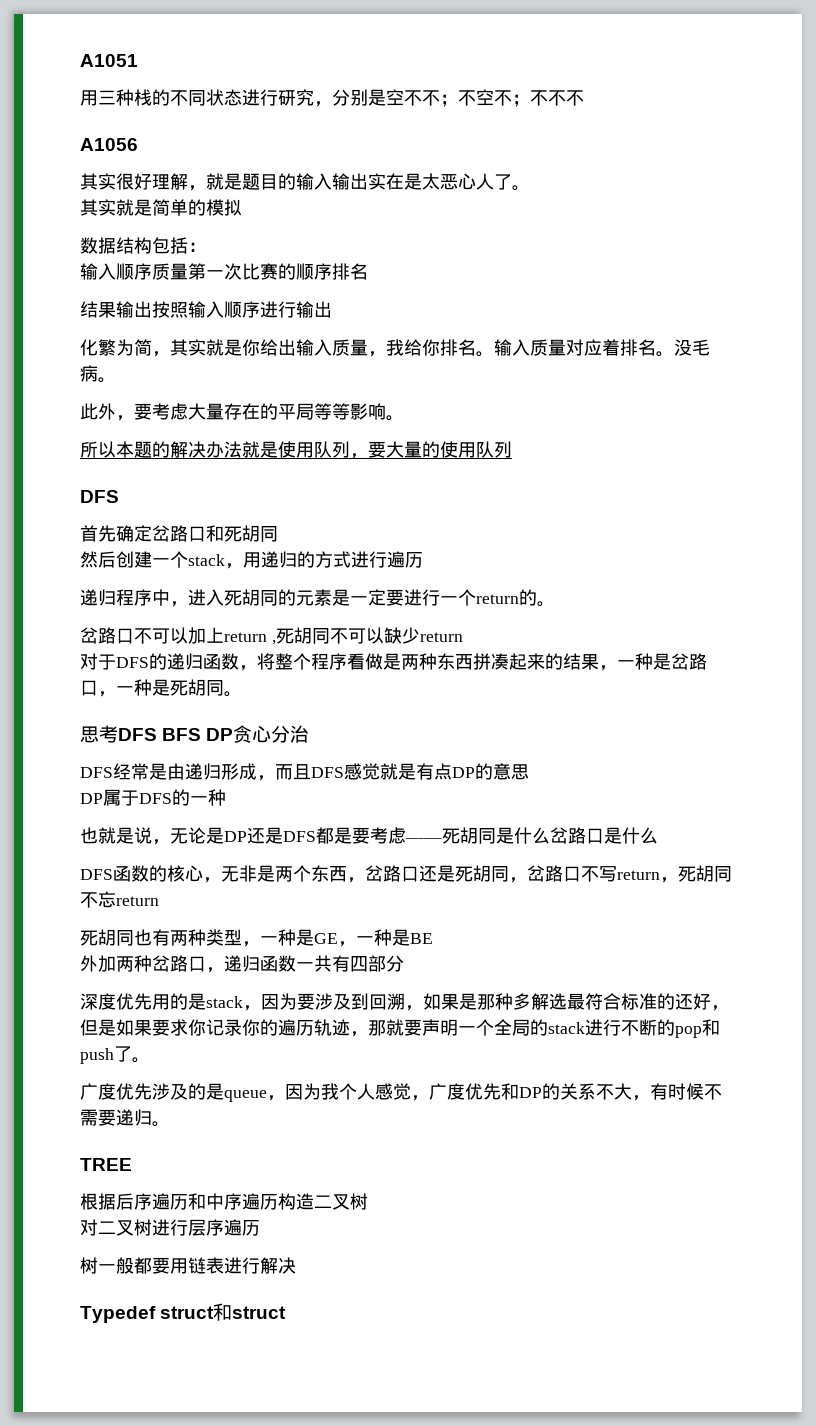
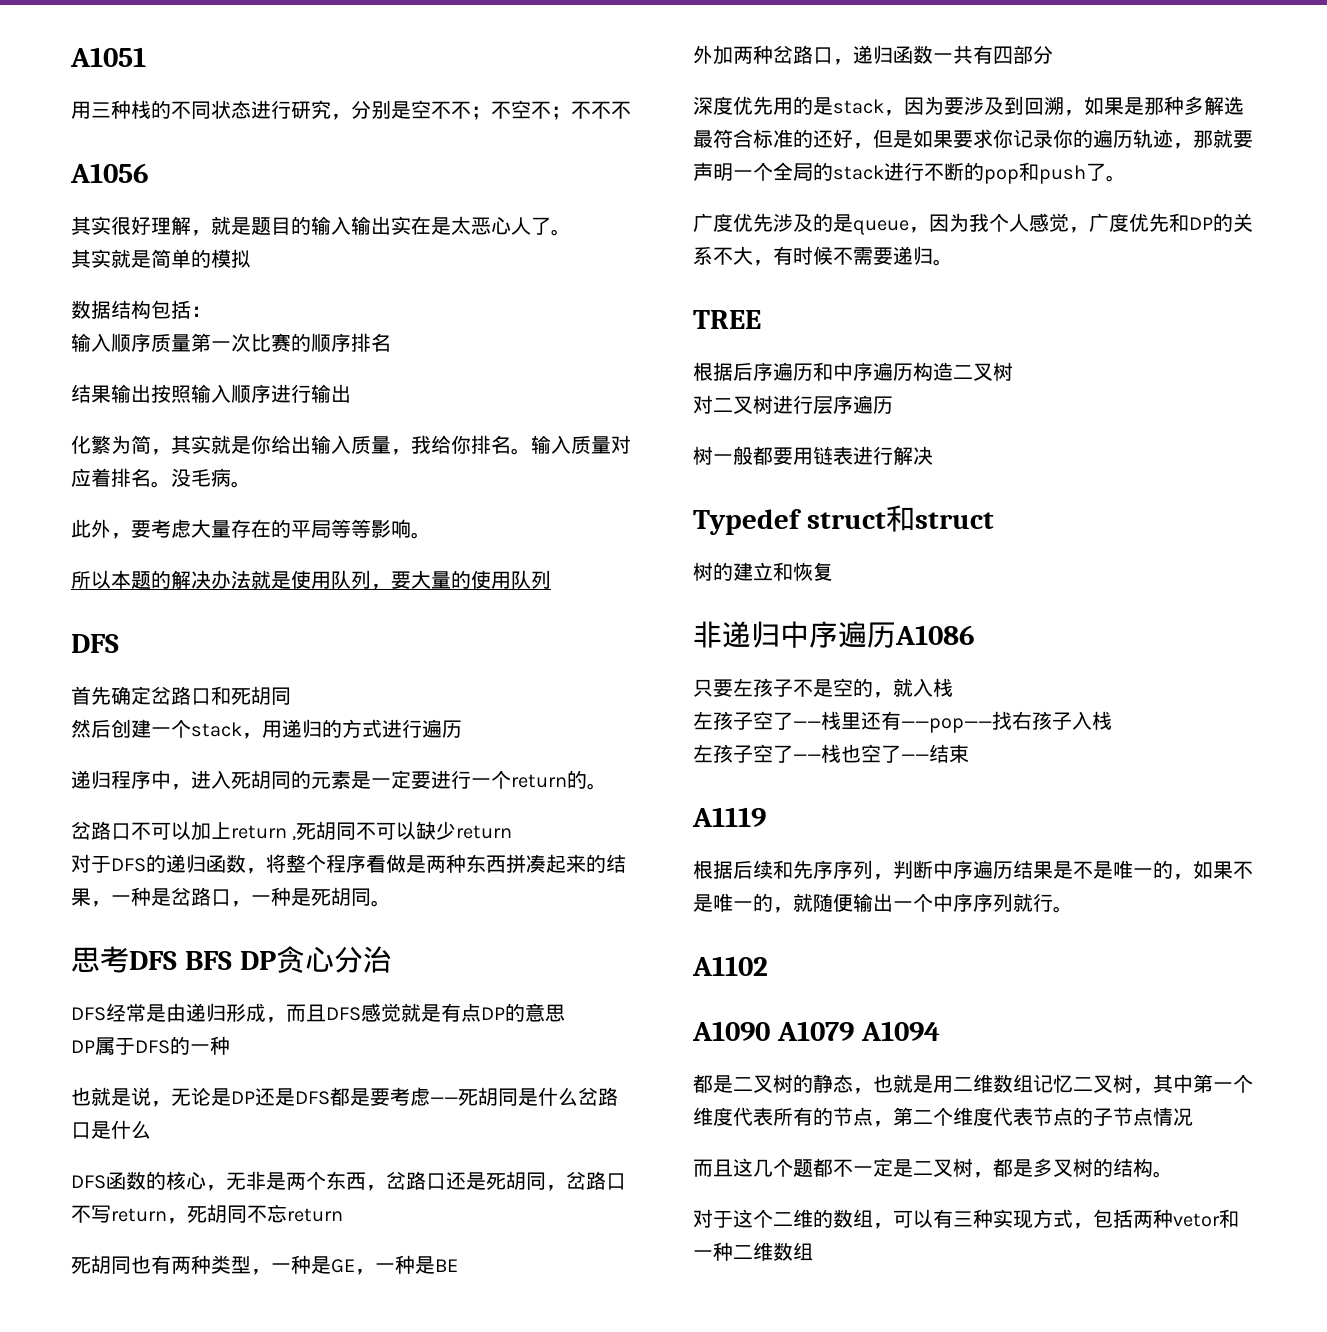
(287, 1312) none -> [693,562,833,581] [693,621,975,648] [693,678,953,698] [693,711,1112,733] [693,744,969,763] [692,807,766,827] [693,860,1253,880] [693,893,1073,913] [692,956,768,976] [692,1021,940,1041] [693,1074,1253,1094] [693,1107,1193,1127] [693,1158,1173,1178] [693,1209,1239,1229] [693,1242,813,1261] // 树的建立和恢复 // 非递归中序遍历A1086 // 只要左孩子不是空的，就入栈 // 左孩子空了——栈里还有——pop——找右孩子入栈 // 左孩子空了——栈也空了——结束 // A1119 // 根据后续和先序序列，判断中序遍历结果是不是唯一的，如果不是唯一的，就随便输出一个中序序列就行。 // A1102 // A1090 A1079 A1094 // 都是二叉树的静态，也就是用二维数组记忆二叉树，其中第一个维度代表所有的节点，第二个维度代表节点的子节点情况 // 而且这几个题都不一定是二叉树，都是多叉树的结构。 // 对于这个二维的数组，可以有三种实现方式，包括两种vetor和一种二维数组

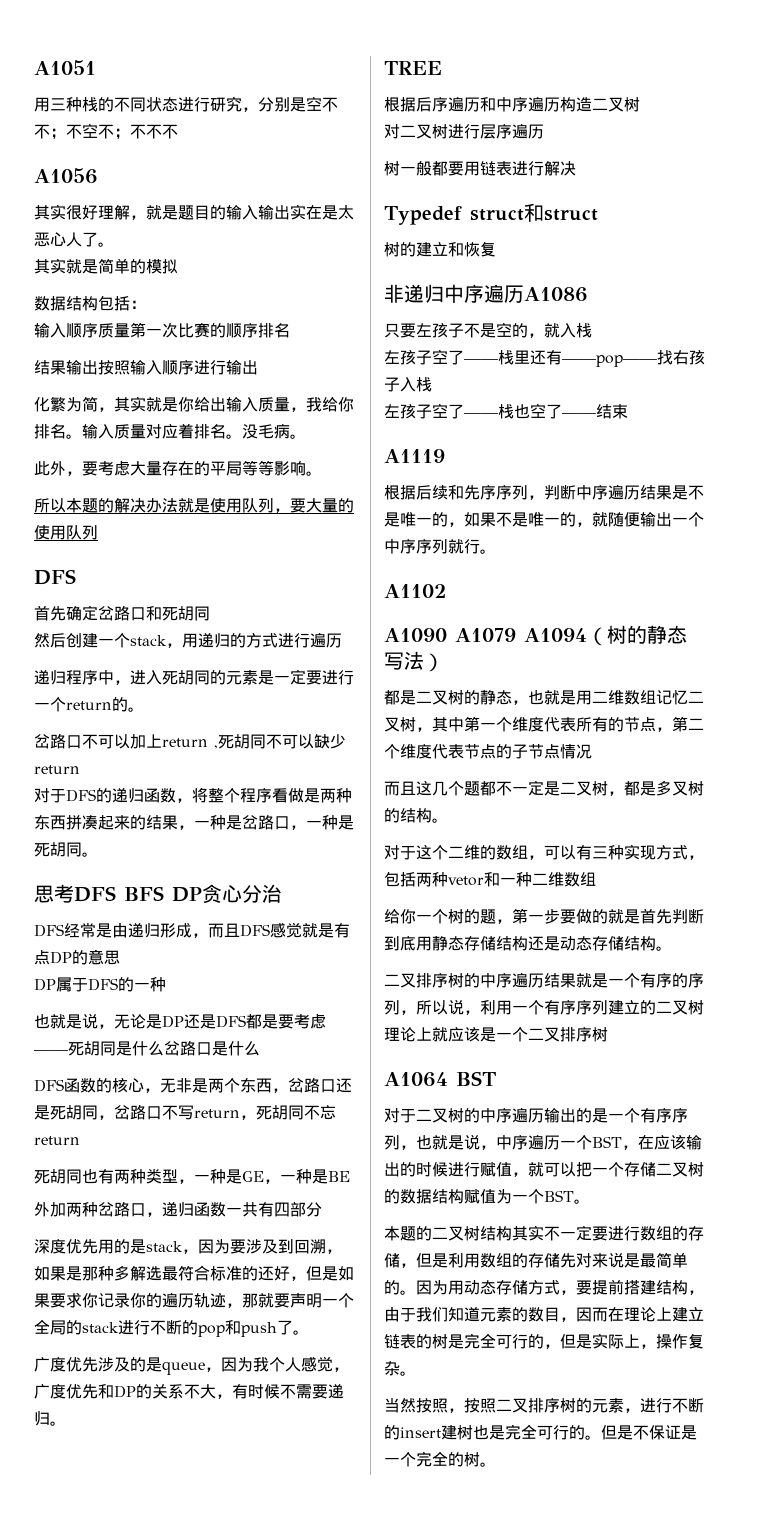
(940, 1031) none -> [587,625,687,646] [384,651,444,672] （树的静态写法）
(813, 1251) none -> [384,908,704,924] [384,935,672,951] [384,973,704,988] [384,999,704,1015] [384,1027,608,1042] [384,1071,496,1087] [384,1108,688,1123] [384,1134,702,1150] [384,1161,704,1177] [384,1189,590,1204] [384,1225,704,1241] [384,1252,688,1268] [384,1279,704,1295] [384,1307,704,1322] [384,1333,704,1349] [384,1361,416,1376] [384,1398,704,1413] [384,1424,697,1440] [384,1451,496,1467] // 给你一个树的题，第一步要做的就是首先判断到底用静态存储结构还是动态存储结构。 // 二叉排序树的中序遍历结果就是一个有序的序列，所以说，利用一个有序序列建立的二叉树理论上就应该是一个二叉排序树 // A1064 BST // 对于二叉树的中序遍历输出的是一个有序序列，也就是说，中序遍历一个BST，在应该输出的时候进行赋值，就可以把一个存储二叉树的数据结构赋值为一个BST。 // 本题的二叉树结构其实不一定要进行数组的存储，但是利用数组的存储先对来说是最简单的。因为用动态存储方式，要提前搭建结构，由于我们知道元素的数目，因而在理论上建立链表的树是完全可行的，但是实际上，操作复杂。 // 当然按照，按照二叉排序树的元素，进行不断的insert建树也是完全可行的。但是不保证是一个完全的树。

